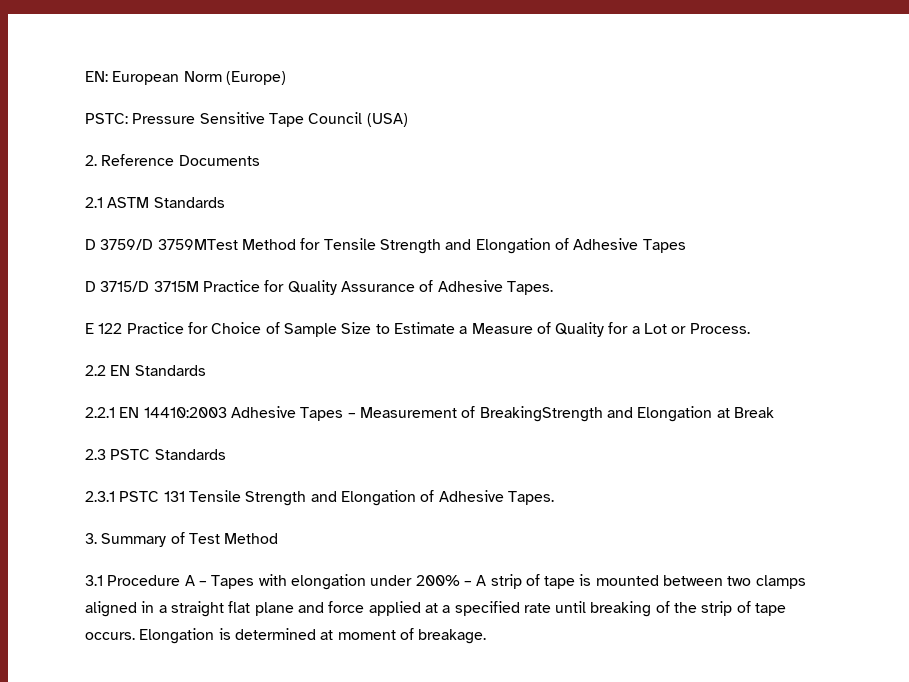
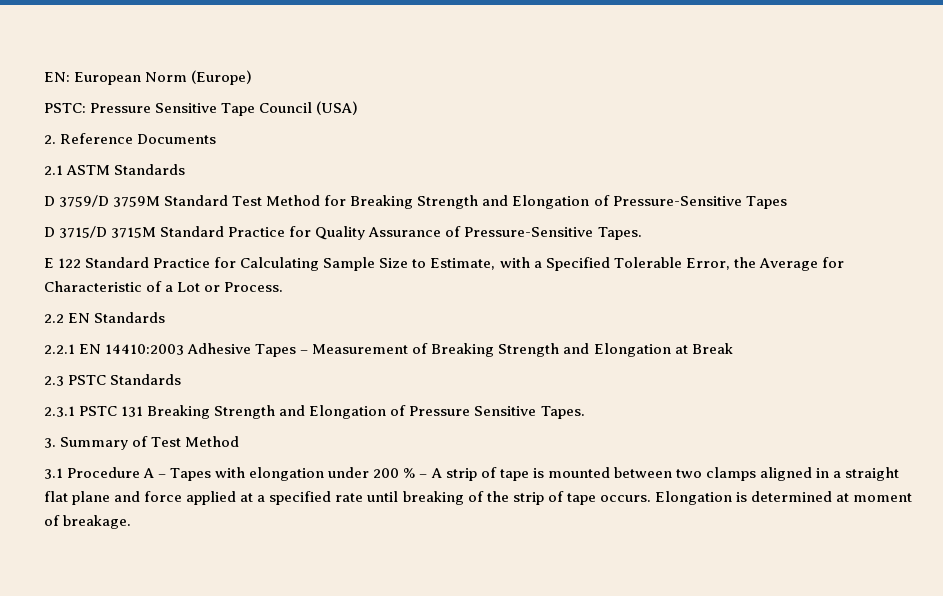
[157,239,238,250] 3759MTest -> [113,195,263,207] 3759M Standard Test
[323,238,639,254] Tensile Strength and Elongation of Adhesive -> [350,195,742,209] Breaking Strength and Elongation of Pressure-Sensitive
(199, 286) none -> [160,226,225,237] Standard
[437,280,503,292] Adhesive -> [464,227,594,237] Pressure-Sensitive
[126,322,280,334] Practice for Choice of -> [85,257,320,271] Standard Practice for Calculating
[393,322,629,337] Estimate a Measure of Quality for -> [430,257,844,271] [44,281,163,292] Estimate, with a Specified Tolerable Error, the Average for Characteristic of
[479,406,603,422] BreakingStrength -> [431,343,560,357] Breaking Strength
[188,490,504,506] Tensile Strength and Elongation of Adhesive -> [147,405,537,419] Breaking Strength and Elongation of Pressure Sensitive
[415,575,460,586] 200% -> [373,468,416,478] 200 %

